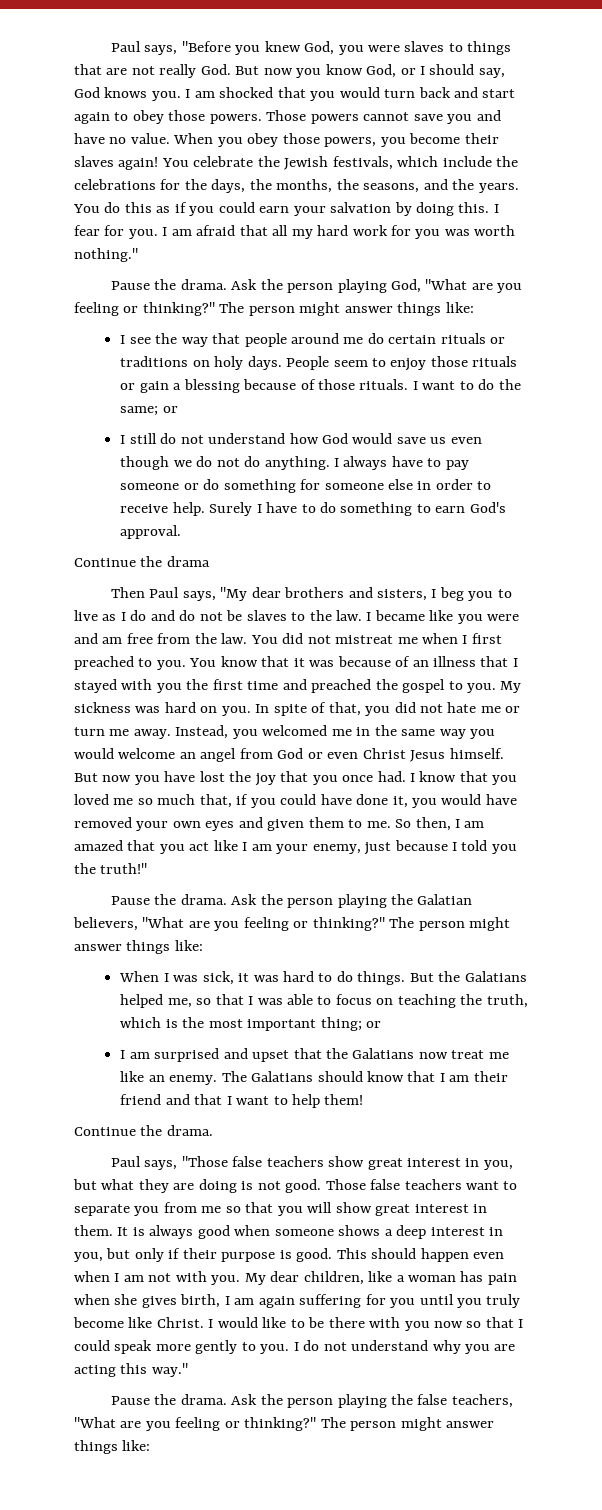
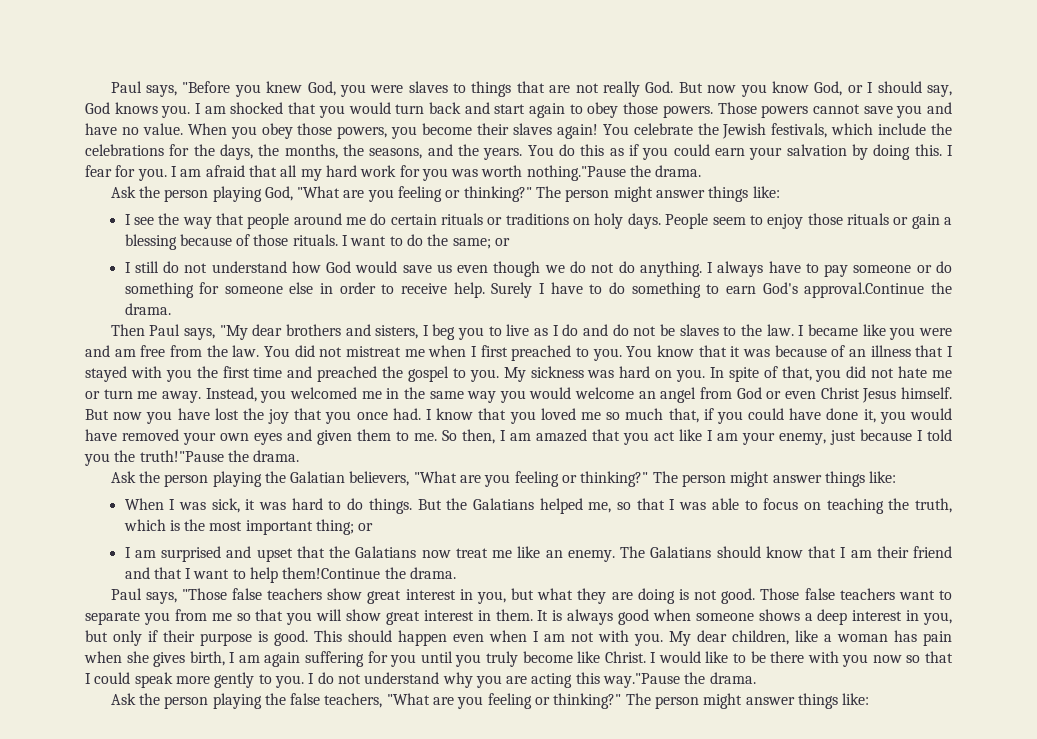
[74,248,138,262] [110,279,227,290] nothing." // Pause the drama. -> [526,165,702,181] nothing."Pause the drama. //
[120,525,182,539] [74,556,210,567] approval. // Continue the drama -> [804,282,952,298] [124,303,171,315] approval.Continue the drama.
[100,863,148,874] [110,894,227,905] truth!" // Pause the drama. -> [139,450,300,462] truth!"Pause the drama. //
[324,1094,364,1105] [74,1127,136,1136] them! // Continue -> [282,567,381,579] them!Continue
[151,1363,188,1377] [110,1394,227,1405] way." // Pause the drama. -> [603,672,756,688] way."Pause the drama. //

